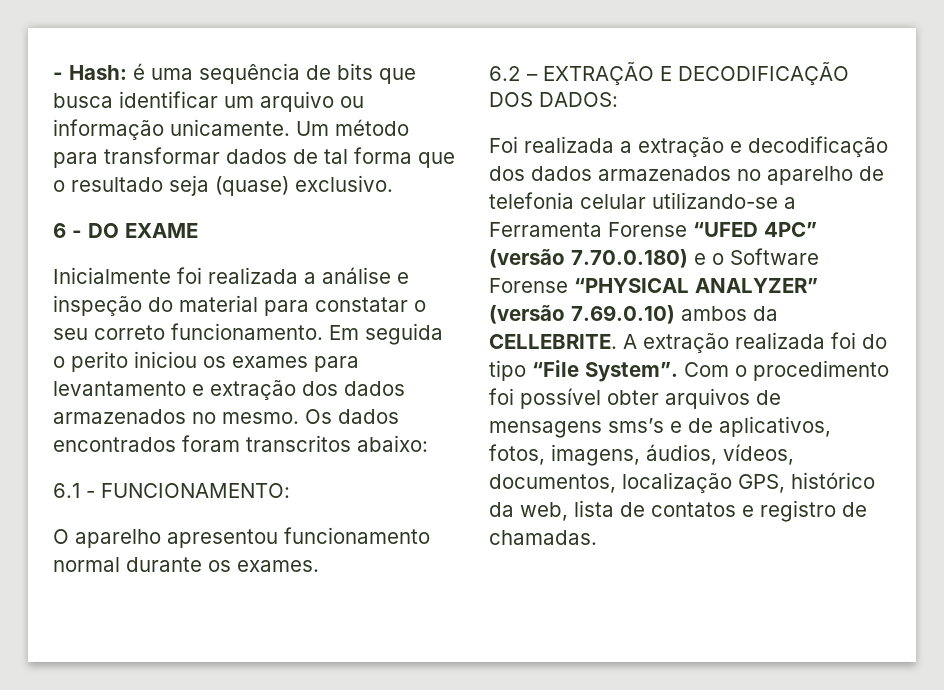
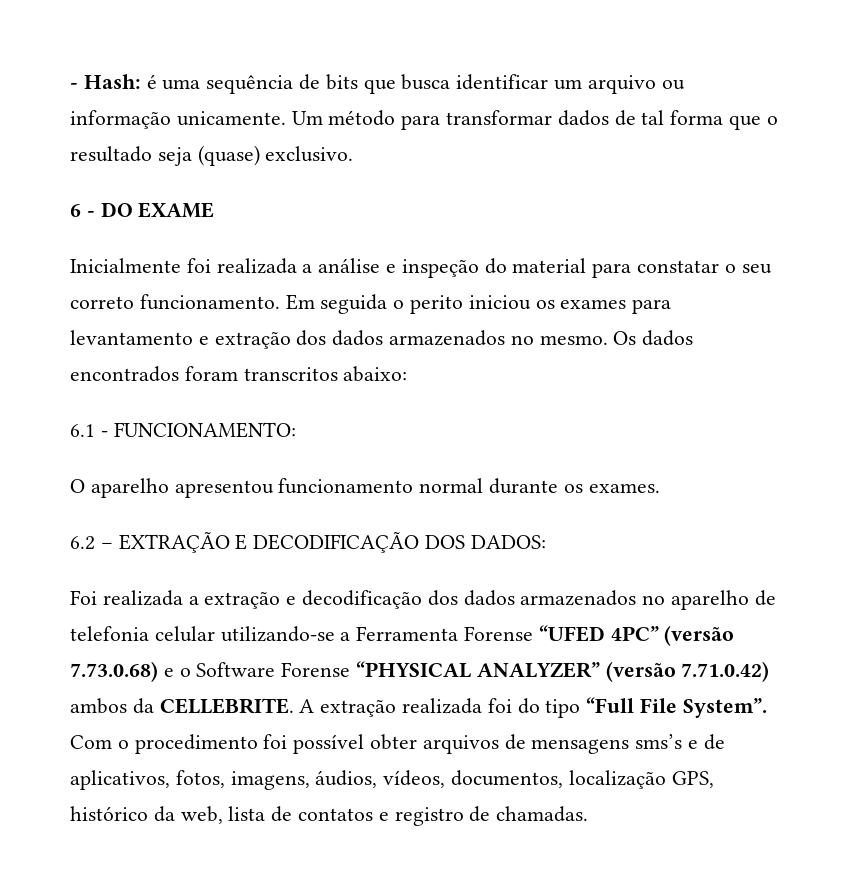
[571,249,688,268] 7.70.0.180) -> [70,661,158,682] 7.73.0.68)
[571,305,675,324] 7.69.0.10) -> [681,661,770,682] 7.71.0.42)
[532,360,579,377] “File -> [586,697,678,713] “Full File

